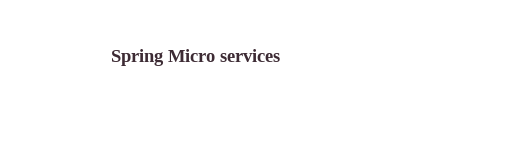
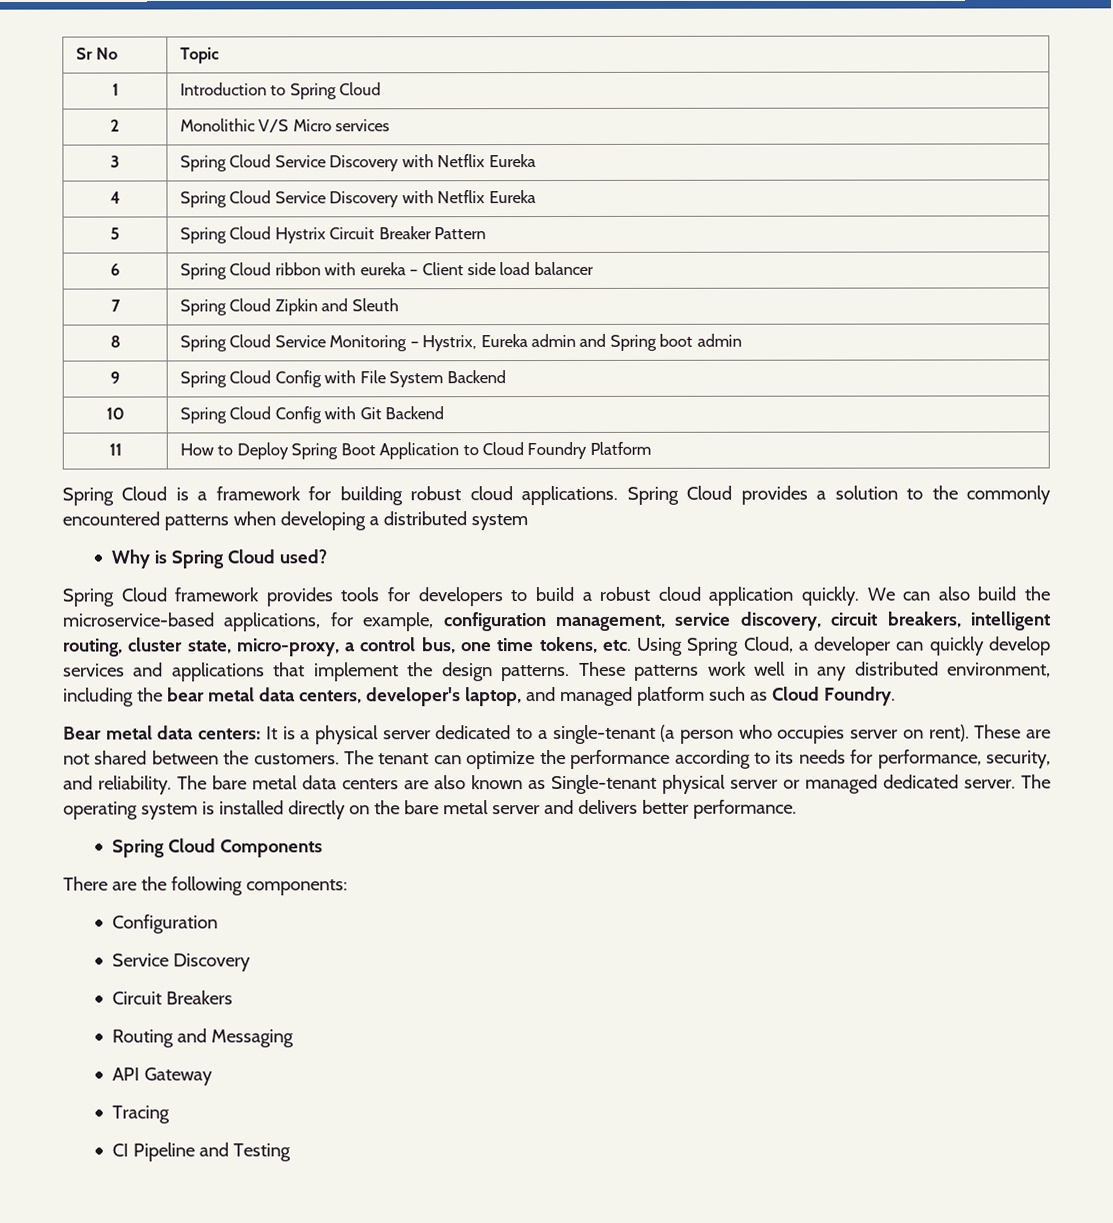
[111,49,281,66] Spring Micro services -> [75,47,119,60] [179,47,219,64] [111,83,119,96] [179,82,382,100] [110,119,120,132] [179,118,391,133] [110,155,120,168] [179,154,536,172] [109,191,121,204] [179,190,536,208] [110,227,120,240] [179,226,487,244] [110,263,120,276] [179,261,594,280] [110,299,121,312] [179,298,399,316] [109,335,121,348] [179,333,742,352] [110,371,120,384] [179,370,506,388] [105,407,125,420] [179,406,445,424] [108,443,122,456] [179,441,651,460] [62,485,1052,506] [62,511,528,531] [110,549,327,569] [62,586,1050,607] [63,611,1051,632] [63,636,1052,657] [63,661,1052,682] [63,686,896,707] [63,724,1051,745] [63,749,1051,770] [63,774,1051,795] [63,799,797,820] [111,838,323,858] [63,876,348,896] [111,914,218,934] [111,953,251,972] [111,990,233,1005] [111,1028,294,1048] [111,1067,213,1086] [111,1105,170,1124] [111,1142,291,1162] Sr No | Topic // 1 | Introduction to Spring Cloud // 2 | Monolithic V/S Micro services // 3 | Spring Cloud Service Discovery with Netflix Eureka // 4 | Spring Cloud Service Discovery with Netflix Eureka // 5 | Spring Cloud Hystrix Circuit Breaker Pattern // 6 | Spring Cloud ribbon with eureka – Client side load balancer // 7 | Spring Cloud Zipkin and Sleuth // 8 | Spring Cloud Service Monitoring – Hystrix, Eureka admin and Spring boot admin // 9 | Spring Cloud Config with File System Backend // 10 | Spring Cloud Config with Git Backend // 11 | How to Deploy Spring Boot Application to Cloud Foundry Platform // Spring Cloud is a framework for building robust cloud applications. Spring Cloud provides a solution to the commonly encountered patterns when developing a distributed system // Why is Spring Cloud used? // Spring Cloud framework provides tools for developers to build a robust cloud application quickly. We can also build the microservice-based applications, for example, configuration management, service discovery, circuit breakers, intelligent routing, cluster state, micro-proxy, a control bus, one time tokens, etc. Using Spring Cloud, a developer can quickly develop services and applications that implement the design patterns. These patterns work well in any distributed environment, including the bear metal data centers, developer's laptop, and managed platform such as Cloud Foundry. // Bear metal data centers: It is a physical server dedicated to a single-tenant (a person who occupies server on rent). These are not shared between the customers. The tenant can optimize the performance according to its needs for performance, security, and reliability. The bare metal data centers are also known as Single-tenant physical server or managed dedicated server. The operating system is installed directly on the bare metal server and delivers better performance. // Spring Cloud Components // There are the following components: // Configuration // Service Discovery // Circuit Breakers // Routing and Messaging // API Gateway // Tracing // CI Pipeline and Testing

